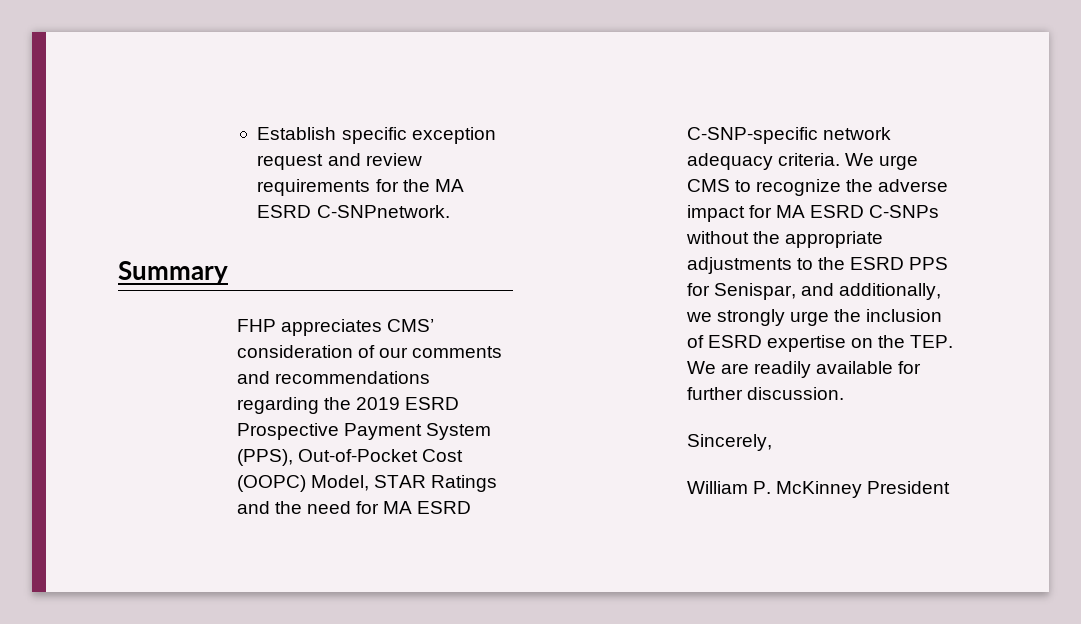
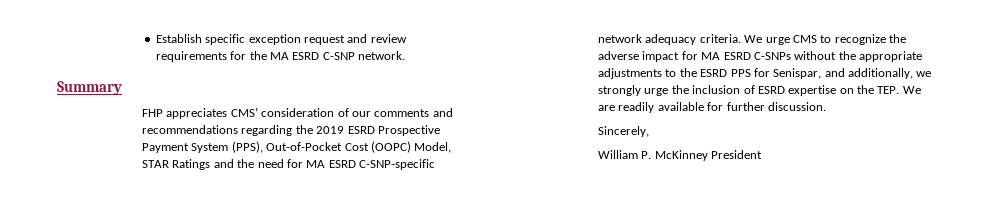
[316,205,450,218] C-SNPnetwork. -> [322,51,406,60] C-SNP network.

